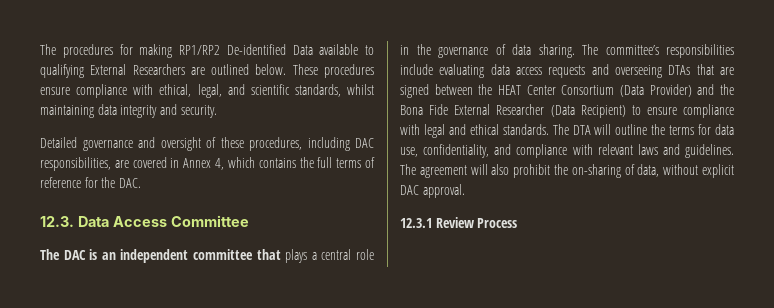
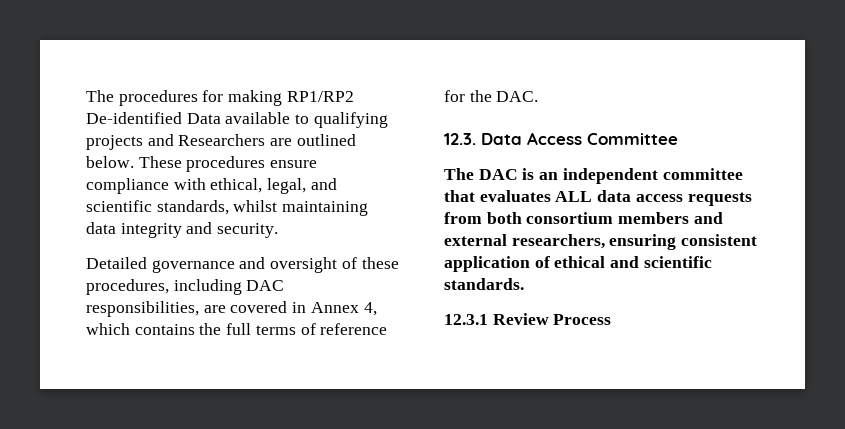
[90,64,127,75] External -> [86,134,174,150] projects and
[285,249,375,263] [400,44,734,58] [400,64,734,78] [400,84,734,98] [400,104,734,118] [400,124,734,138] [400,144,734,158] [400,164,734,178] [400,184,465,198] plays a central role in the governance of data sharing. The committee’s responsibilities include evaluating data access requests and overseeing DTAs that are signed between the HEAT Center Consortium (Data Provider) and the Bona Fide External Researcher (Data Recipient) to ensure compliance with legal and ethical standards. The DTA will outline the terms for data use, confidentiality, and compliance with relevant laws and guidelines. The agreement will also prohibit the on-sharing of data, without explicit DAC approval. -> [479,190,752,206] [444,212,723,224] [444,234,758,250] [444,256,712,272] [444,278,524,290] evaluates ALL data access requests from both consortium members and external researchers, ensuring consistent application of ethical and scientific standards.

